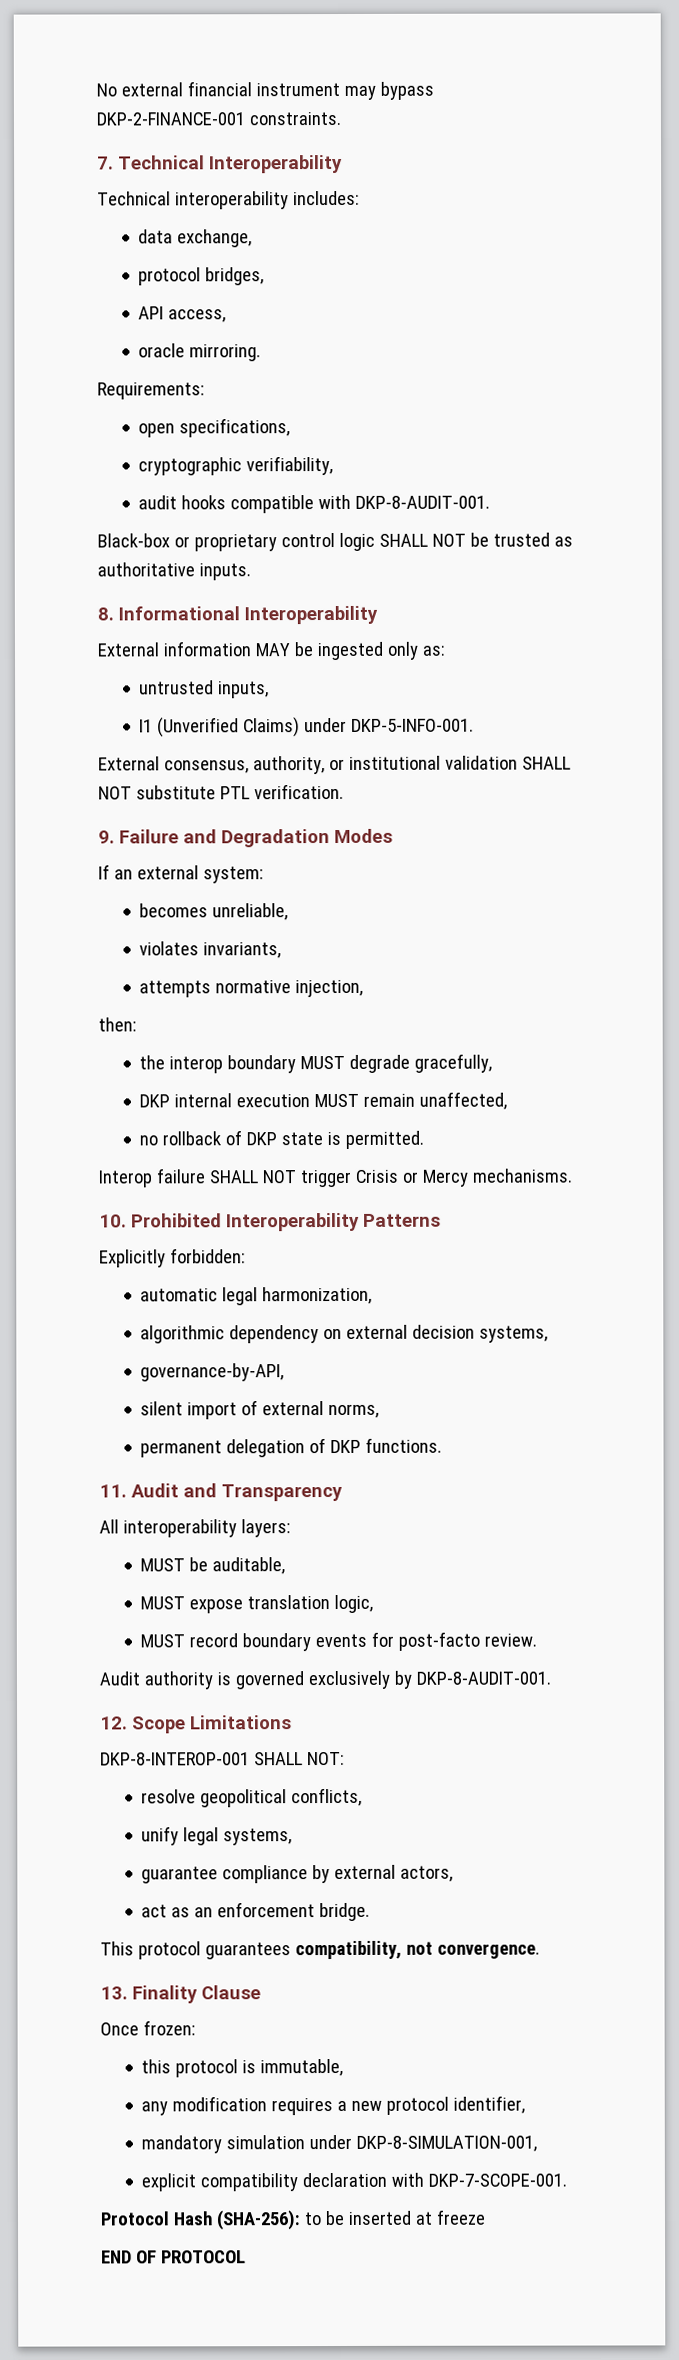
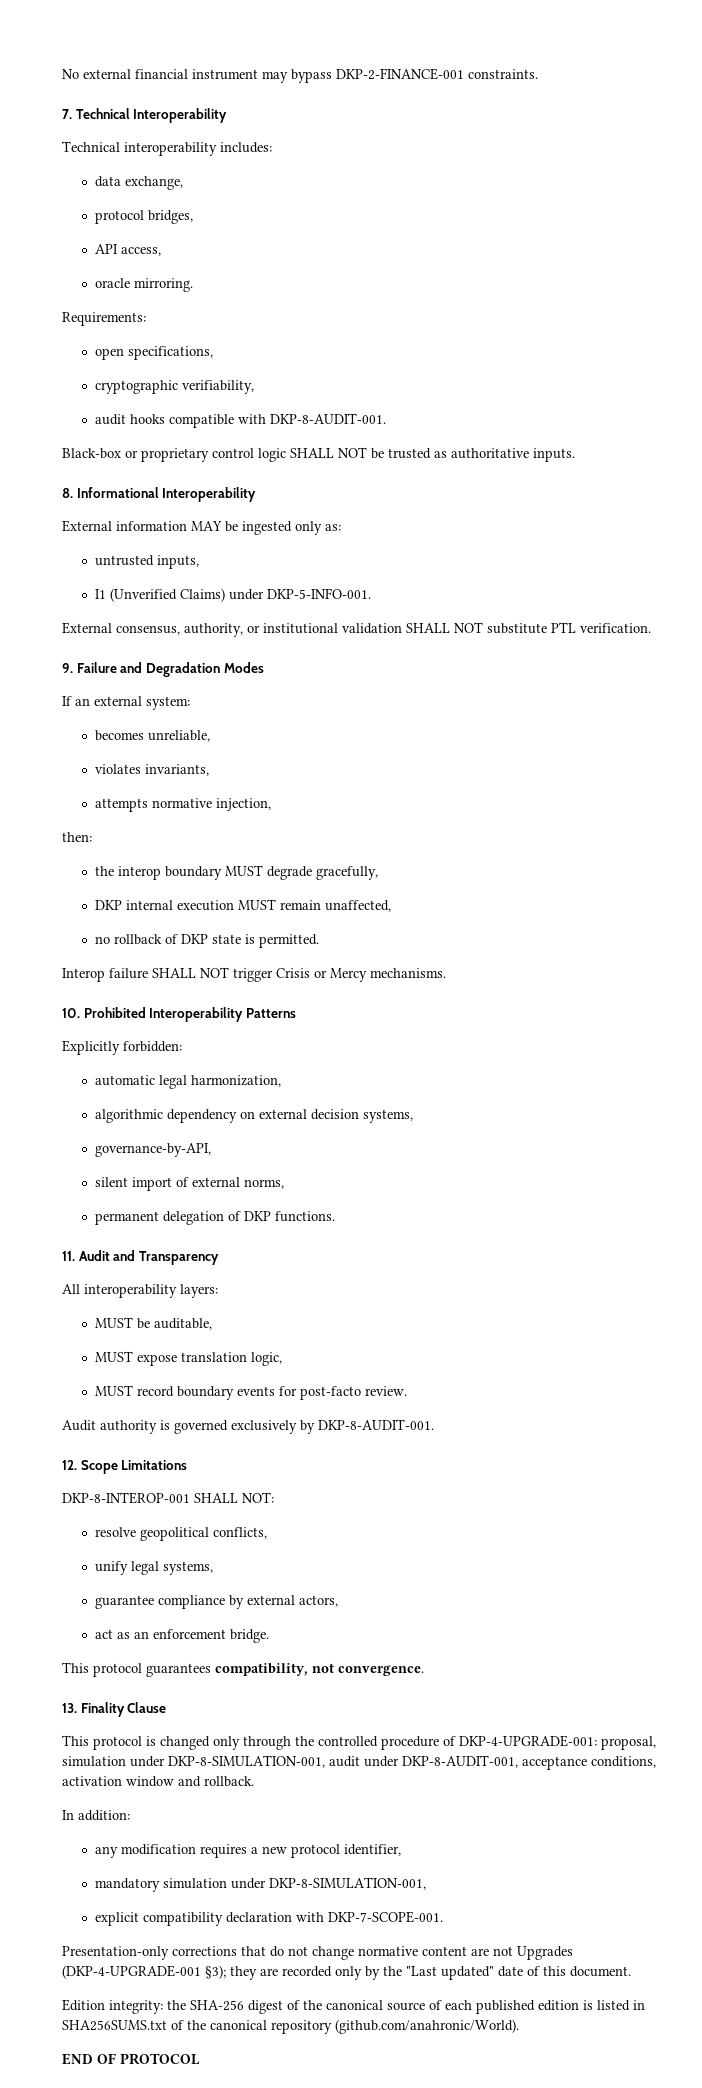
[100,2020,196,2036] [141,2058,344,2078] Once frozen: // this protocol is immutable, -> [62,1735,656,1750] [62,1755,656,1770] [62,1776,254,1787] [62,1810,130,1821] This protocol is changed only through the controlled procedure of DKP-4-UPGRADE-001: proposal, simulation under DKP-8-SIMULATION-001, audit under DKP-8-AUDIT-001, acceptance conditions, activation window and rollback. // In addition:
[100,2209,486,2231] Protocol Hash (SHA-256): to be inserted at freeze -> [62,1946,573,1960] [62,1965,631,1980] [62,1999,645,2014] [62,2019,519,2034] Presentation-only corrections that do not change normative content are not Upgrades (DKP-4-UPGRADE-001 §3); they are recorded only by the "Last updated" date of this document. // Edition integrity: the SHA-256 digest of the canonical source of each published edition is listed in SHA256SUMS.txt of the canonical repository (github.com/anahronic/World).

